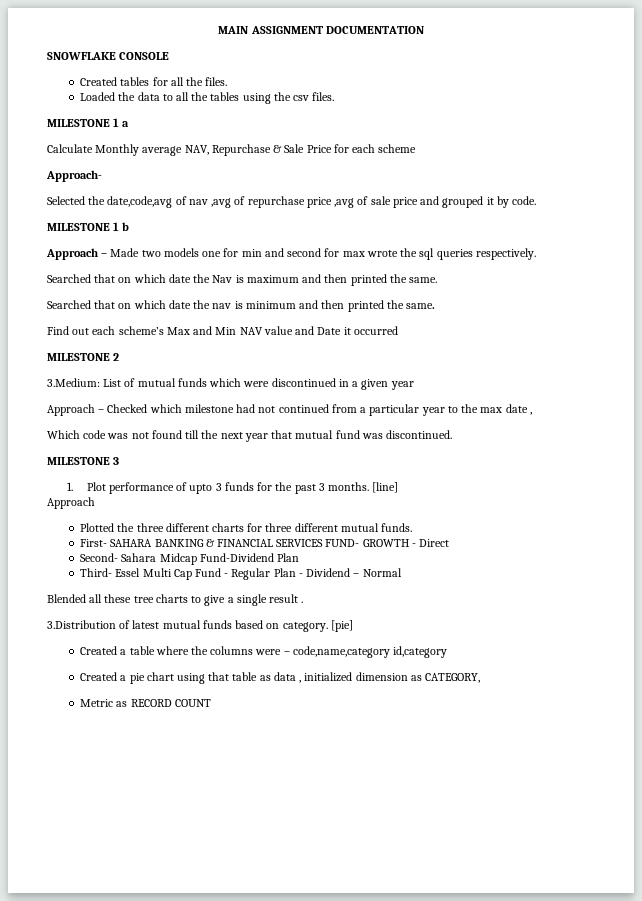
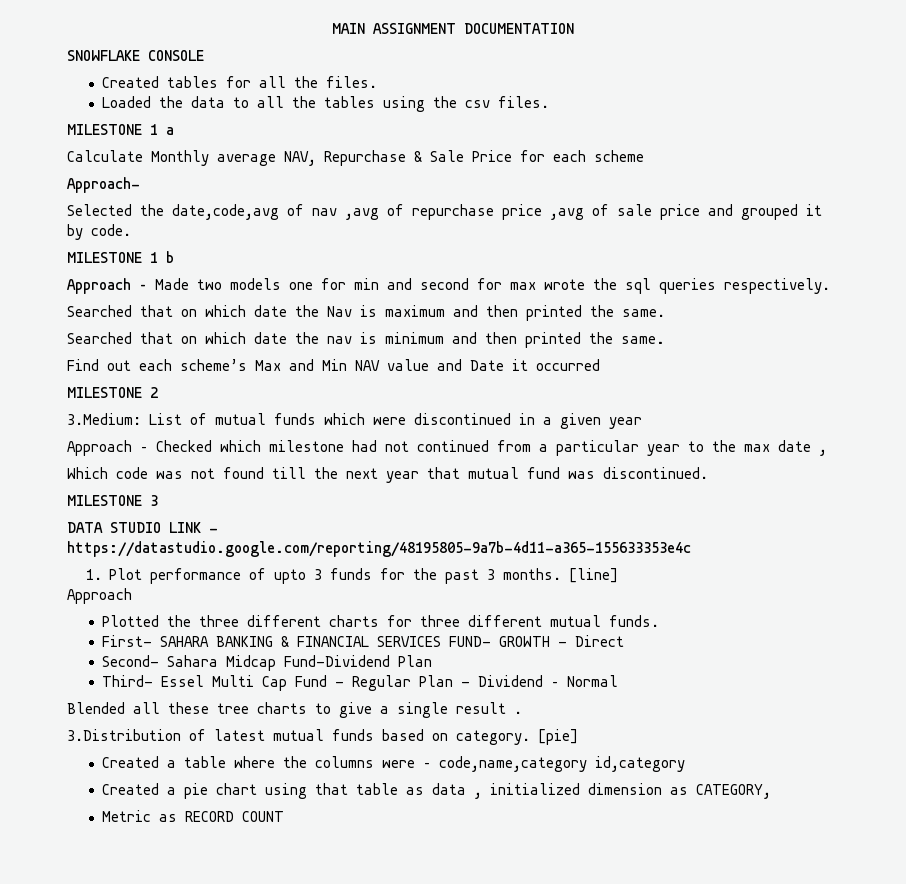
(120, 461) none -> [67,522,218,533] [67,541,691,557] // DATA STUDIO LINK - https://datastudio.google.com/reporting/48195805-9a7b-4d11-a365-155633353e4c

